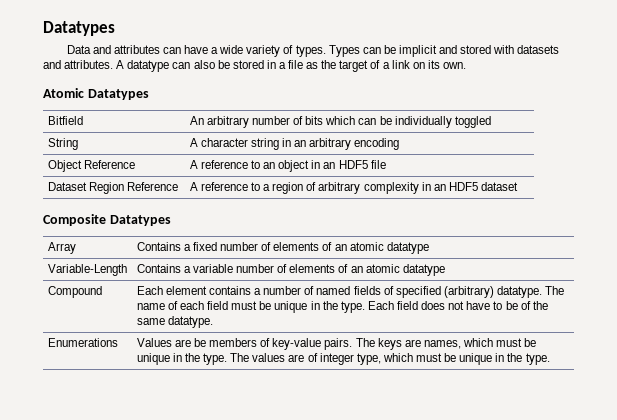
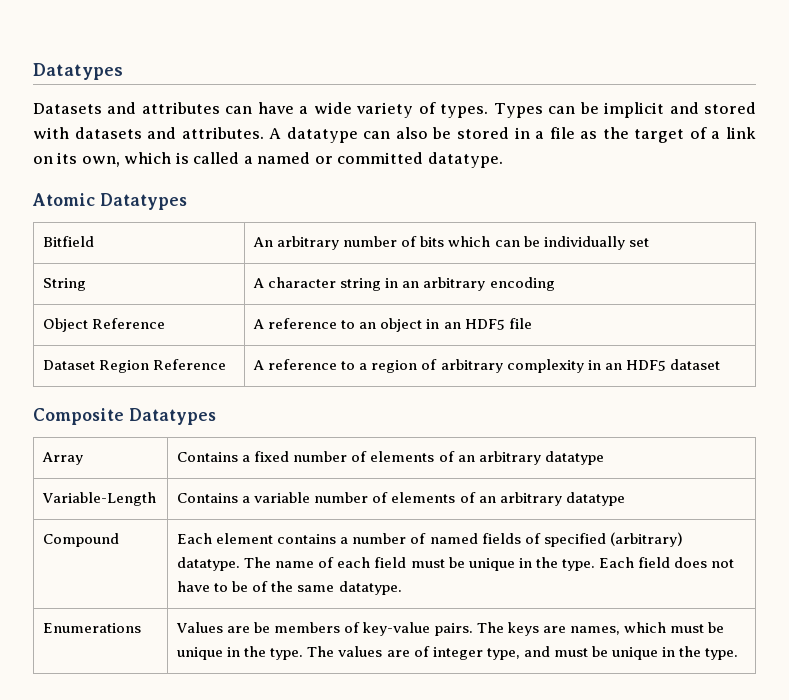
[43,21,115,36] [66,45,91,54] Datatypes // Data -> [33,63,123,80] [33,103,102,114] Datatypes // Datasets
[442,62,466,69] own. -> [81,152,503,168] own, which is called a named or committed datatype.
[454,116,491,128] toggled -> [628,238,649,247] set
[349,242,384,251] atomic -> [478,451,541,465] arbitrary
[365,264,400,273] atomic -> [499,492,562,506] arbitrary
[382,353,413,362] which -> [523,646,550,657] and

